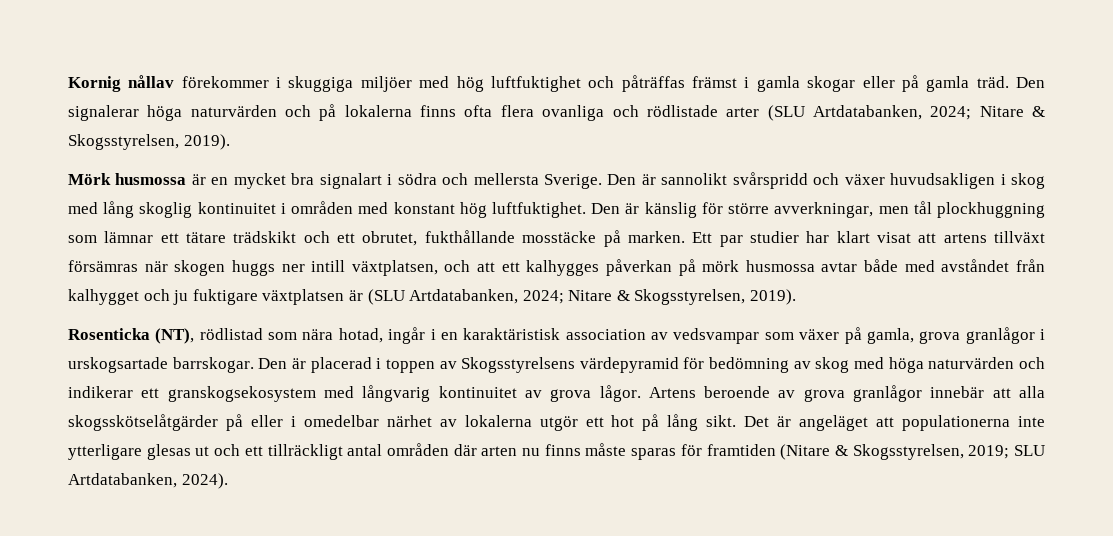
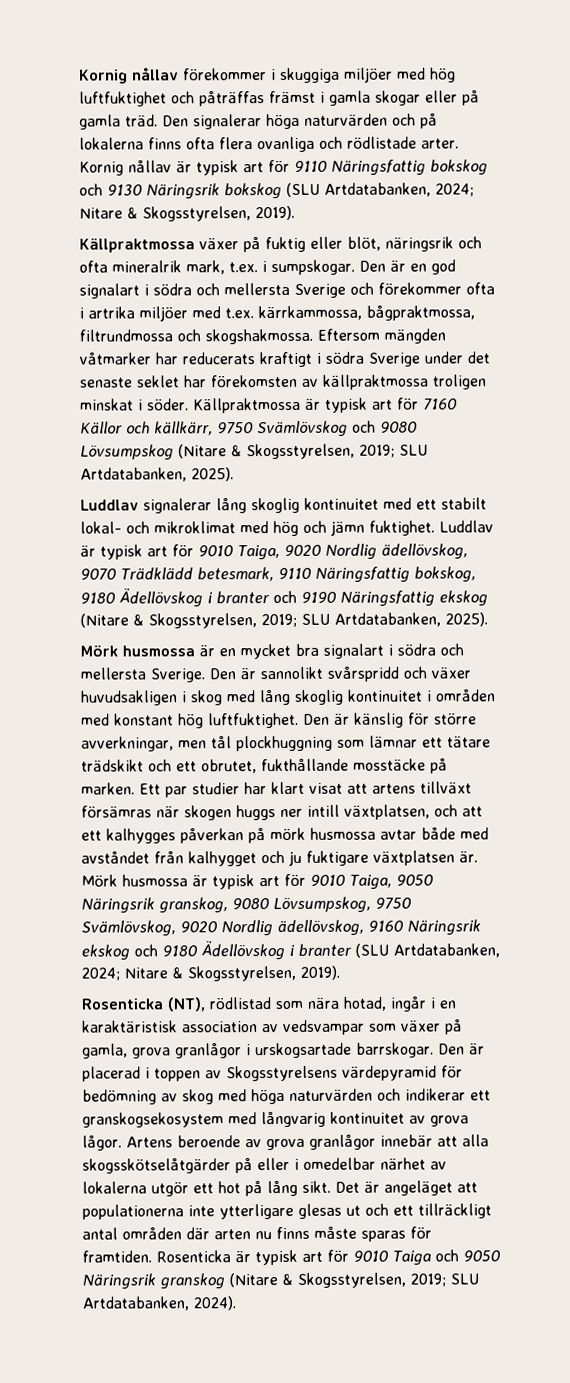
[726,105,1046,121] [68,134,230,150] arter (SLU Artdatabanken, 2024; Nitare & Skogsstyrelsen, 2019). -> [421,138,459,149] [79,159,488,176] [79,182,474,200] [79,205,295,222] [79,236,482,253] [79,259,456,276] [79,282,495,299] [79,304,475,322] [79,328,446,345] [79,351,490,368] [80,374,487,390] [80,397,458,414] [80,420,418,438] [80,443,428,461] [80,467,234,482] [80,497,487,514] [80,520,494,537] [80,543,468,561] [80,566,476,583] [80,587,488,608] [80,612,488,629] arter. Kornig nållav är typisk art för 9110 Näringsfattig bokskog och 9130 Näringsrik bokskog (SLU Artdatabanken, 2024; Nitare & Skogsstyrelsen, 2019). // Källpraktmossa växer på fuktig eller blöt, näringsrik och ofta mineralrik mark, t.ex. i sumpskogar. Den är en god signalart i södra och mellersta Sverige och förekommer ofta i artrika miljöer med t.ex. kärrkammossa, bågpraktmossa, filtrundmossa och skogshakmossa. Eftersom mängden våtmarker har reducerats kraftigt i södra Sverige under det senaste seklet har förekomsten av källpraktmossa troligen minskat i söder. Källpraktmossa är typisk art för 7160 Källor och källkärr, 9750 Svämlövskog och 9080 Lövsumpskog (Nitare & Skogsstyrelsen, 2019; SLU Artdatabanken, 2025). // Luddlav signalerar lång skoglig kontinuitet med ett stabilt lokal- och mikroklimat med hög och jämn fuktighet. Luddlav är typisk art för 9010 Taiga, 9020 Nordlig ädellövskog, 9070 Trädklädd betesmark, 9110 Näringsfattig bokskog, 9180 Ädellövskog i branter och 9190 Näringsfattig ekskog (Nitare & Skogsstyrelsen, 2019; SLU Artdatabanken, 2025).
[348,290,363,301] är -> [459,851,478,863] [81,873,434,890] [81,896,412,914] [81,919,481,937] [81,940,352,961] är. Mörk husmossa är typisk art för 9010 Taiga, 9050 Näringsrik granskog, 9080 Lövsumpskog, 9750 Svämlövskog, 9020 Nordlig ädellövskog, 9160 Näringsrik ekskog och 9180 Ädellövskog i branter
[706,444,776,456] framtiden -> [82,1249,501,1266] [82,1273,225,1290] framtiden. Rosenticka är typisk art för 9010 Taiga och 9050 Näringsrik granskog

